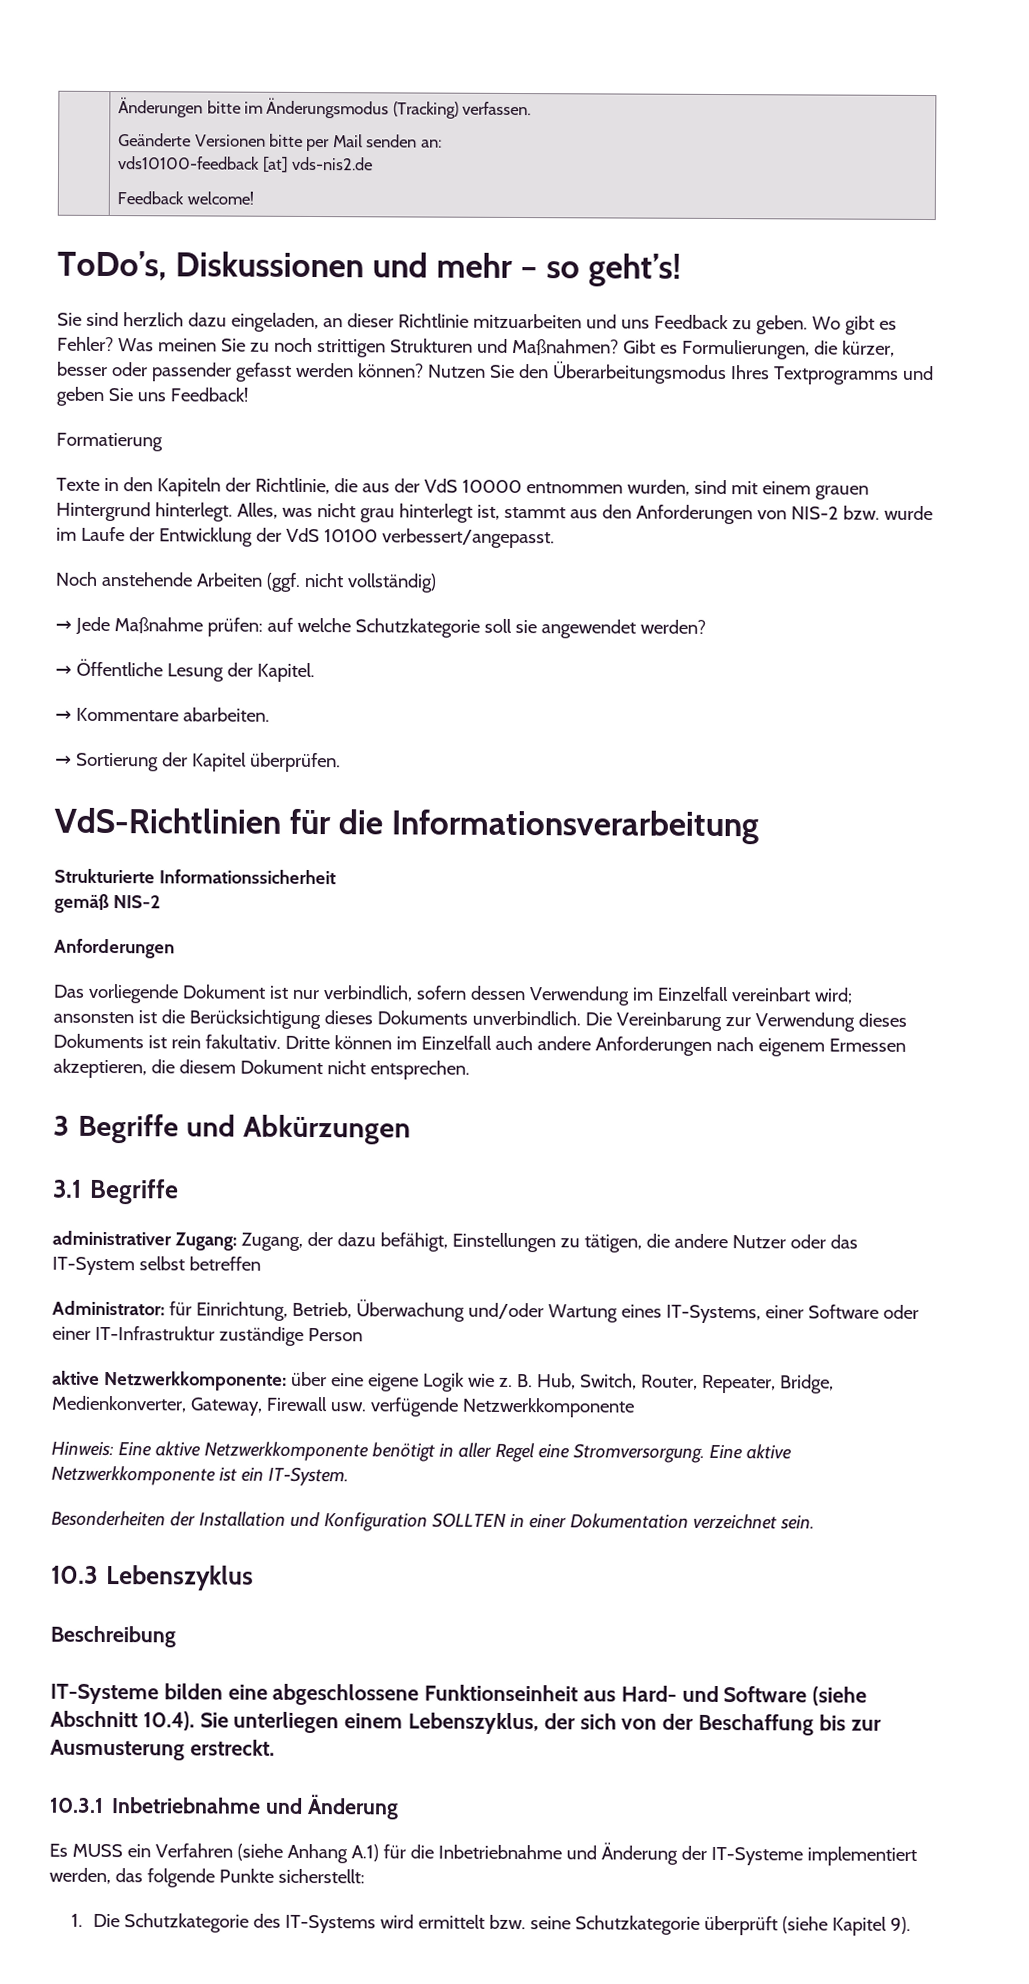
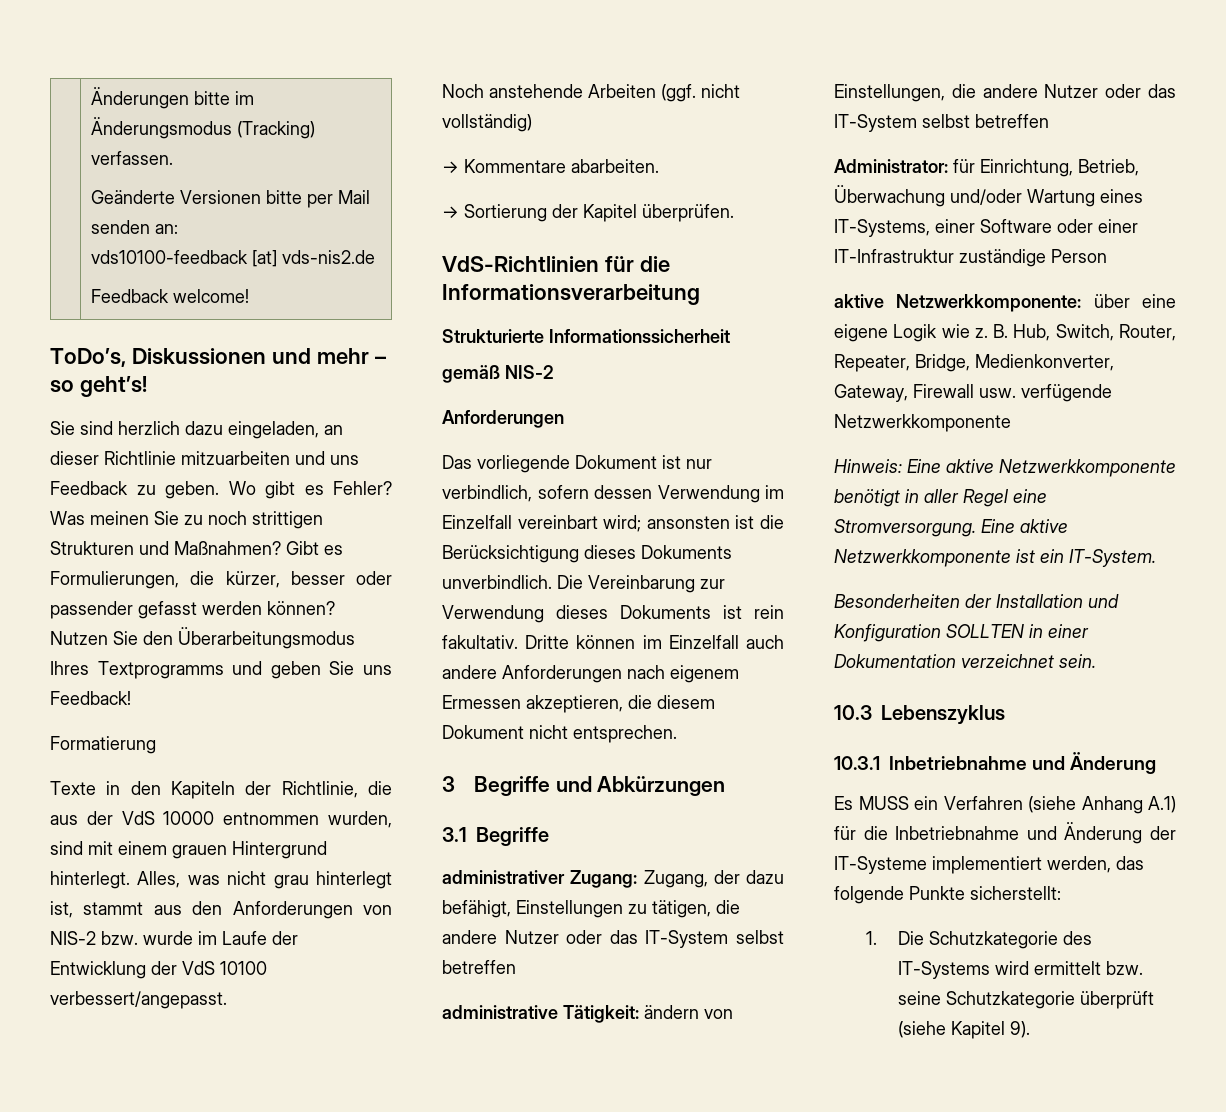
[55,616,706,639] [55,658,315,683] // → Jede Maßnahme prüfen: auf welche Schutzkategorie soll sie angewendet werden? // → Öffentliche Lesung der Kapitel. -> (532, 123) none
(261, 1263) none -> [442,1005,733,1023] [834,84,1176,102] [834,114,1049,132] // administrative Tätigkeit: ändern von Einstellungen, die andere Nutzer oder das IT-System selbst betreffen
[50,1625,176,1648] [50,1683,868,1706] [50,1710,882,1736] [50,1739,275,1761] // Beschreibung // IT-Systeme bilden eine abgeschlossene Funktionseinheit aus Hard- und Software (siehe Abschnitt 10.4). Sie unterliegen einem Lebenszyklus, der sich von der Beschaffung bis zur Ausmusterung erstreckt. -> (1005, 715) none

